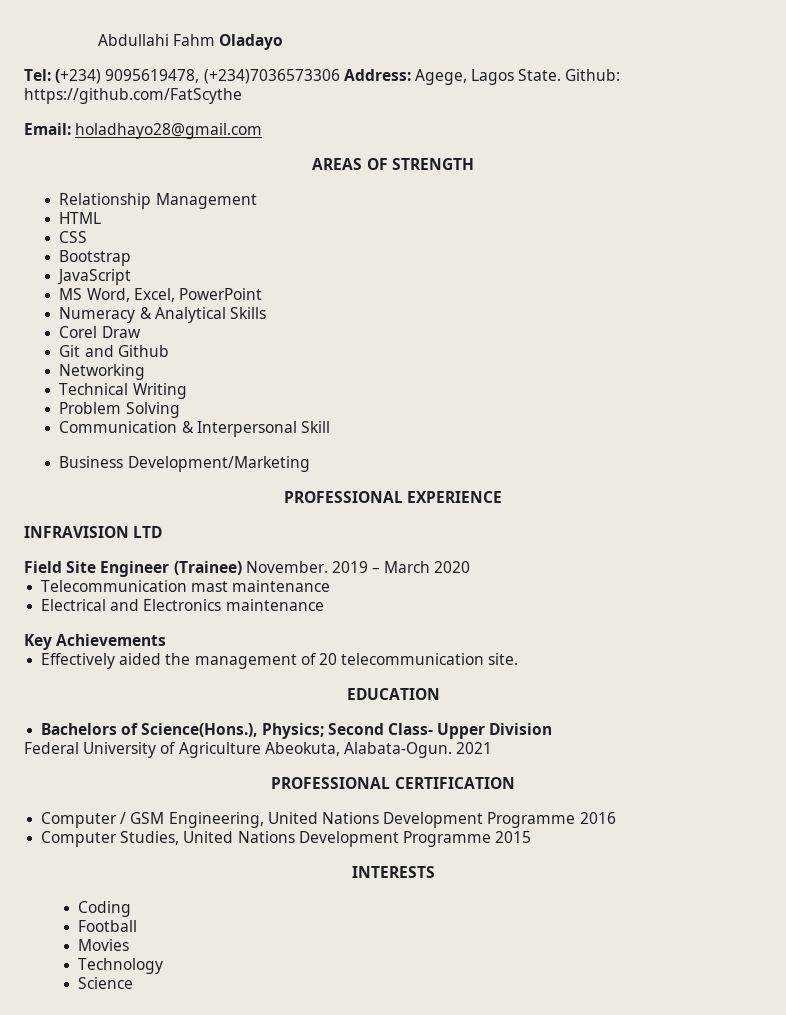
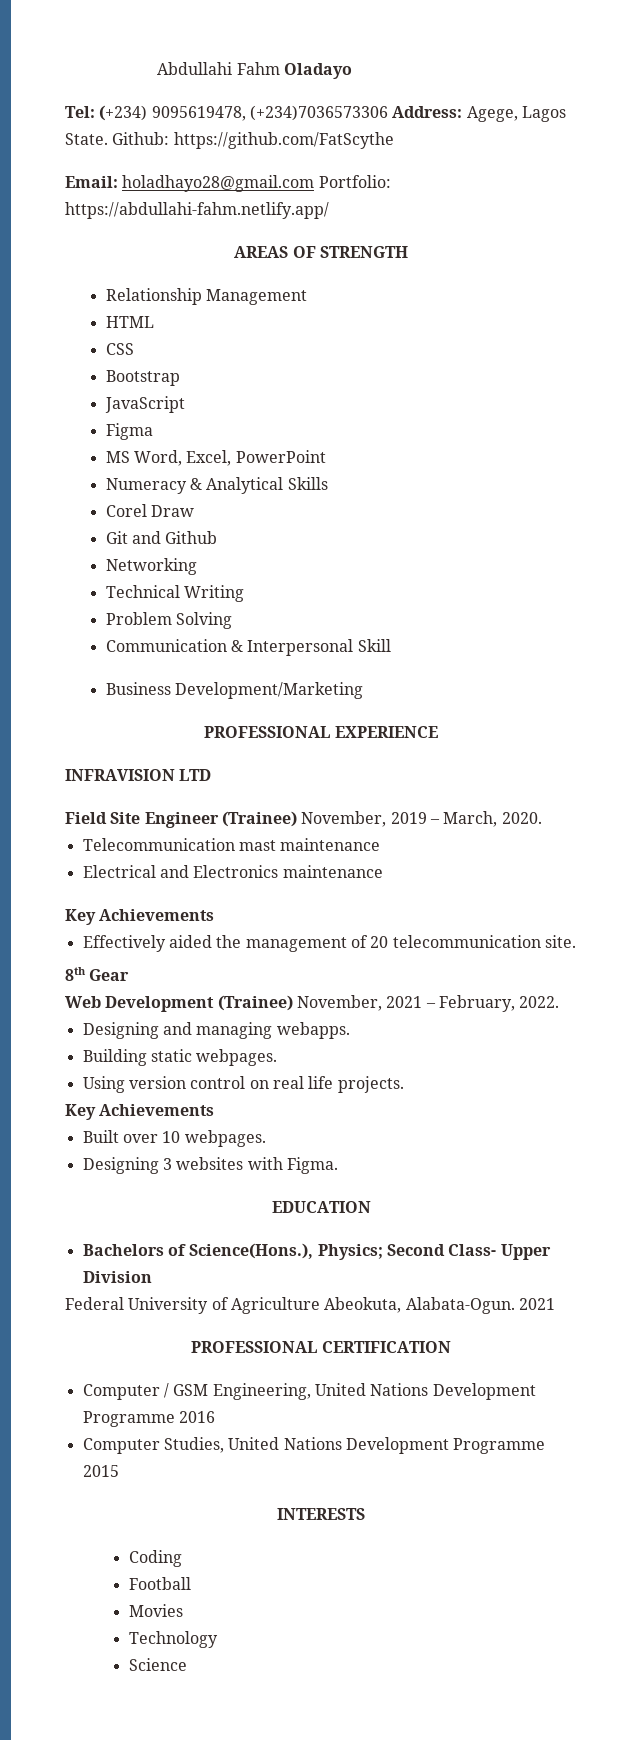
(263, 131) none -> [318,175,391,188] [65,202,329,219] Portfolio: https://abdullahi-fahm.netlify.app/
(132, 277) none -> [105,423,153,440] // Figma
[245,561,328,573] November. -> [301,811,387,827] November,
[384,561,471,573] March 2020 -> [443,811,542,827] March, 2020.
(519, 659) none -> [65,967,130,981] [65,995,560,1012] [82,1022,350,1039] [82,1049,278,1066] [82,1076,404,1093] [65,1104,215,1120] [82,1130,266,1147] [82,1157,338,1174] // 8th Gear // Web Development (Trainee) November, 2021 – February, 2022. // Designing and managing webapps. // Building static webpages. // Using version control on real life projects. // Key Achievements // Built over 10 webpages. // Designing 3 websites with Figma.

